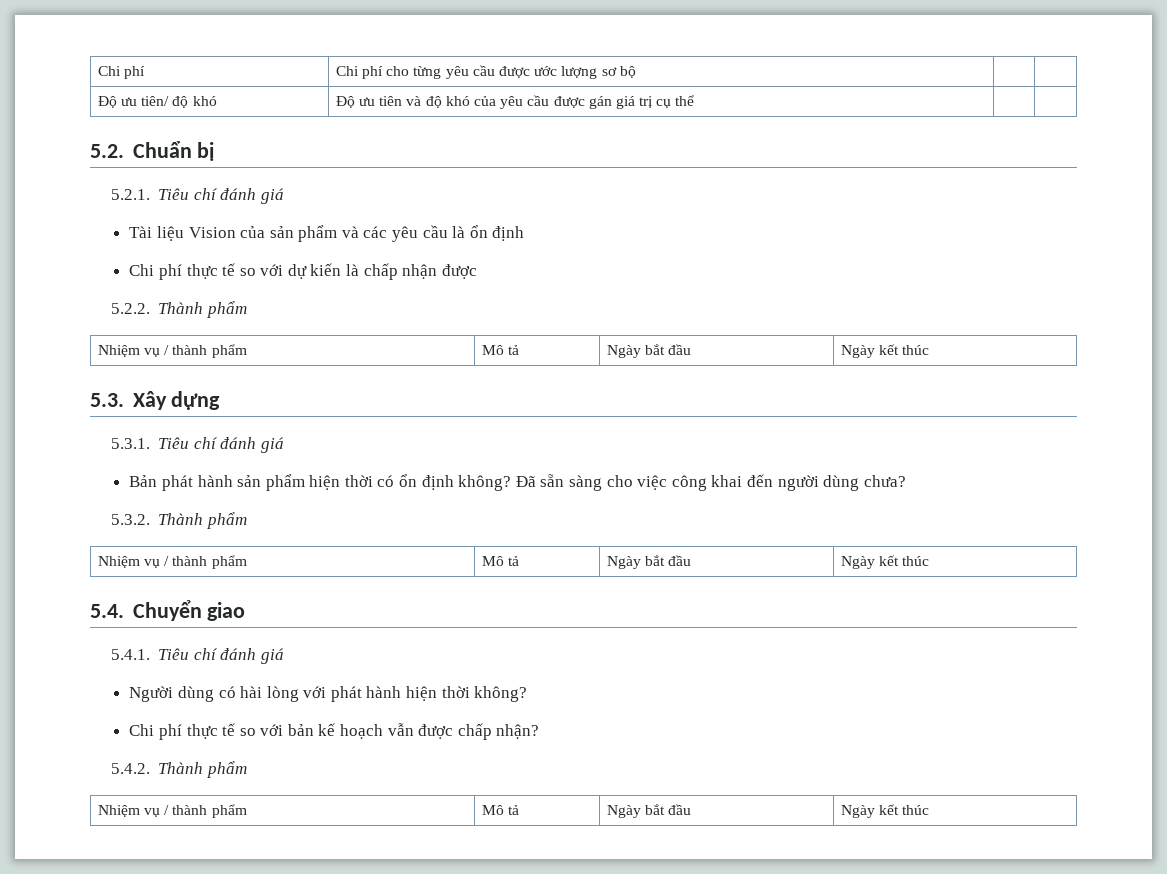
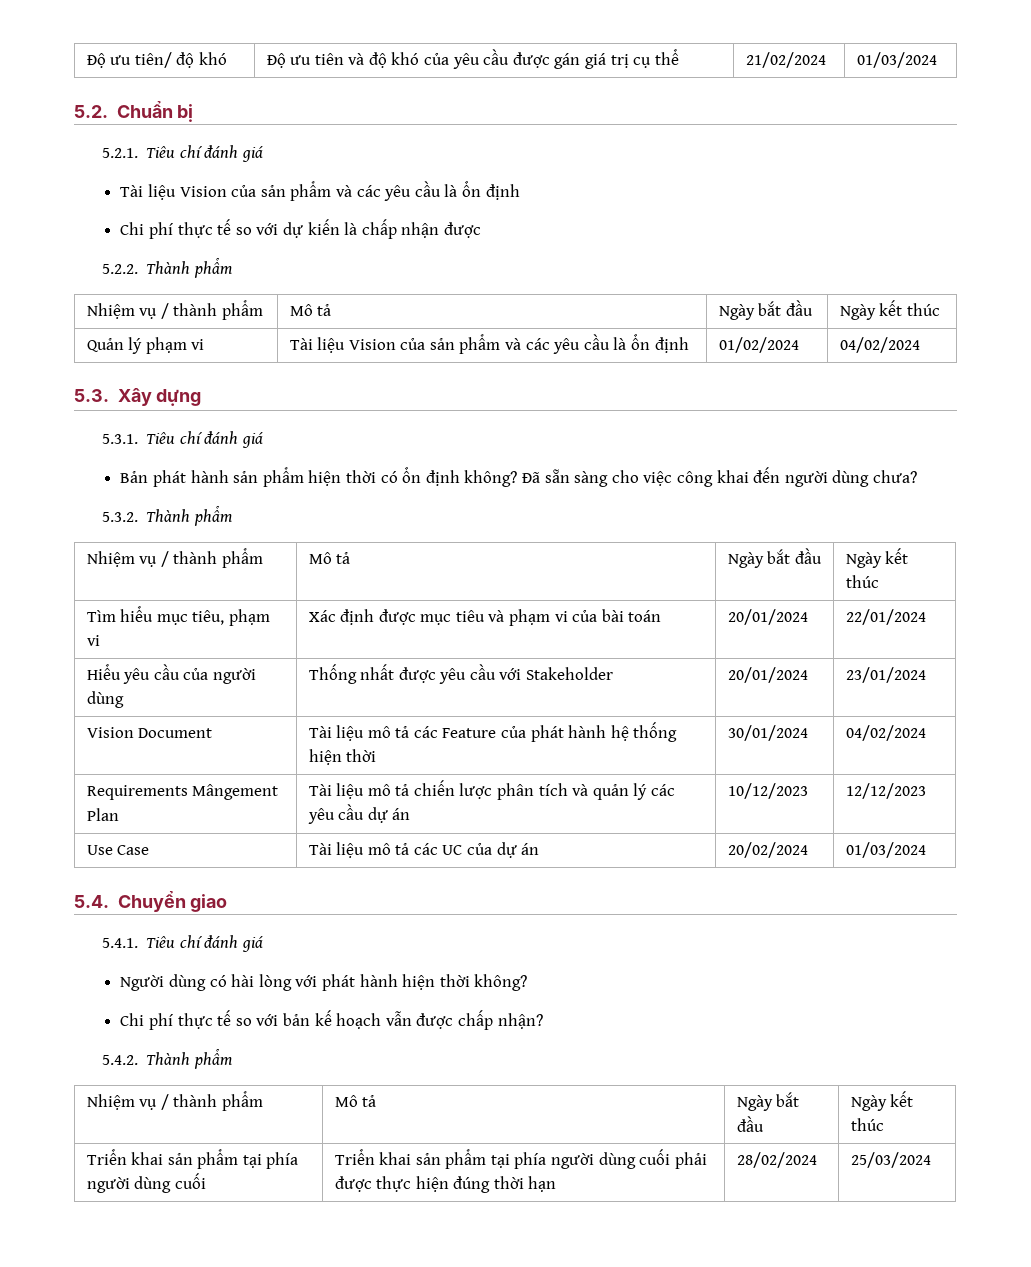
[97,66,146,79] [335,65,636,79] Chi phí | Chi phí cho từng yêu cầu được ước lượng sơ bộ | | // -> (86, 60) none
(695, 100) | -> [745,52,826,68] [856,52,937,68] 21/02/2024 | 01/03/2024
(930, 350) none -> [86,337,205,354] [289,334,689,354] [718,337,799,353] [839,337,920,353] // Quản lý phạm vi | Tài liệu Vision của sản phẩm và các yêu cầu là ổn định | 01/02/2024 | 04/02/2024
(930, 561) none -> [86,606,270,626] [86,635,100,646] [308,609,662,626] [727,609,808,625] [845,609,926,625] [86,664,256,684] [86,691,124,708] [308,664,614,684] [727,667,808,683] [845,667,926,683] [86,727,213,738] [308,722,678,742] [308,749,377,765] [727,725,808,741] [845,725,926,741] [86,784,279,800] [86,808,119,821] [308,780,676,800] [307,804,411,824] [727,783,808,799] [845,783,926,799] [86,845,150,855] [308,842,540,858] [727,842,808,858] [845,842,926,858] // Tìm hiểu mục tiêu, phạm vi | Xác định được mục tiêu và phạm vi của bài toán | 20/01/2024 | 22/01/2024 // Hiểu yêu cầu của người dùng | Thống nhất được yêu cầu với Stakeholder | 20/01/2024 | 23/01/2024 // Vision Document | Tài liệu mô tả các Feature của phát hành hệ thống hiện thời | 30/01/2024 | 04/02/2024 // Requirements Mângement Plan | Tài liệu mô tả chiến lược phân tích và quản lý các yêu cầu dự án | 10/12/2023 | 12/12/2023 // Use Case | Tài liệu mô tả các UC của dự án | 20/02/2024 | 01/03/2024
(930, 810) none -> [86,1149,299,1169] [86,1173,206,1193] [334,1149,707,1169] [334,1176,557,1193] [736,1152,817,1168] [850,1152,931,1168] // Triển khai sản phẩm tại phía người dùng cuối | Triển khai sản phẩm tại phía người dùng cuối phải được thực hiện đúng thời hạn | 28/02/2024 | 25/03/2024

